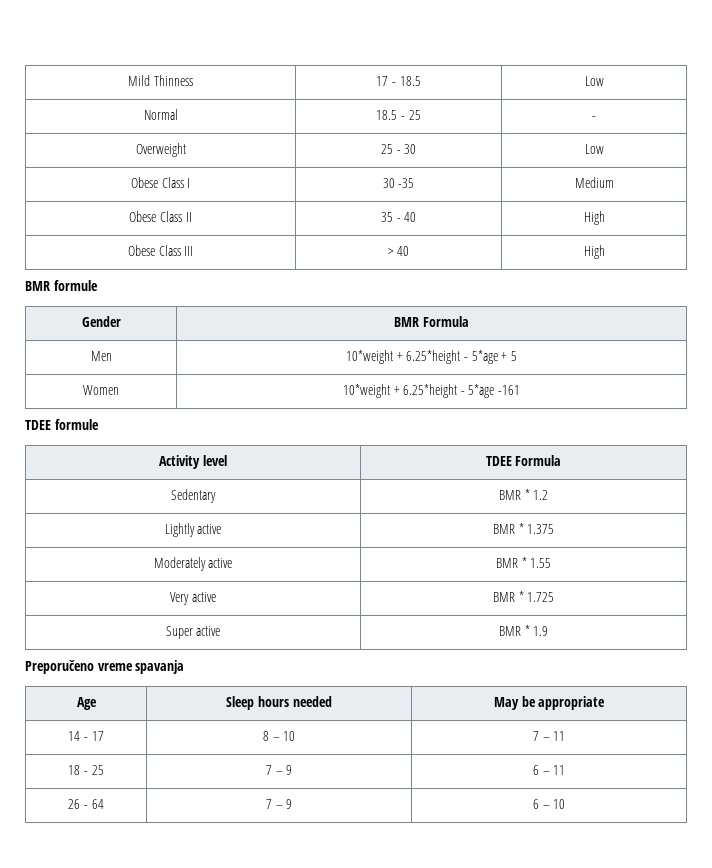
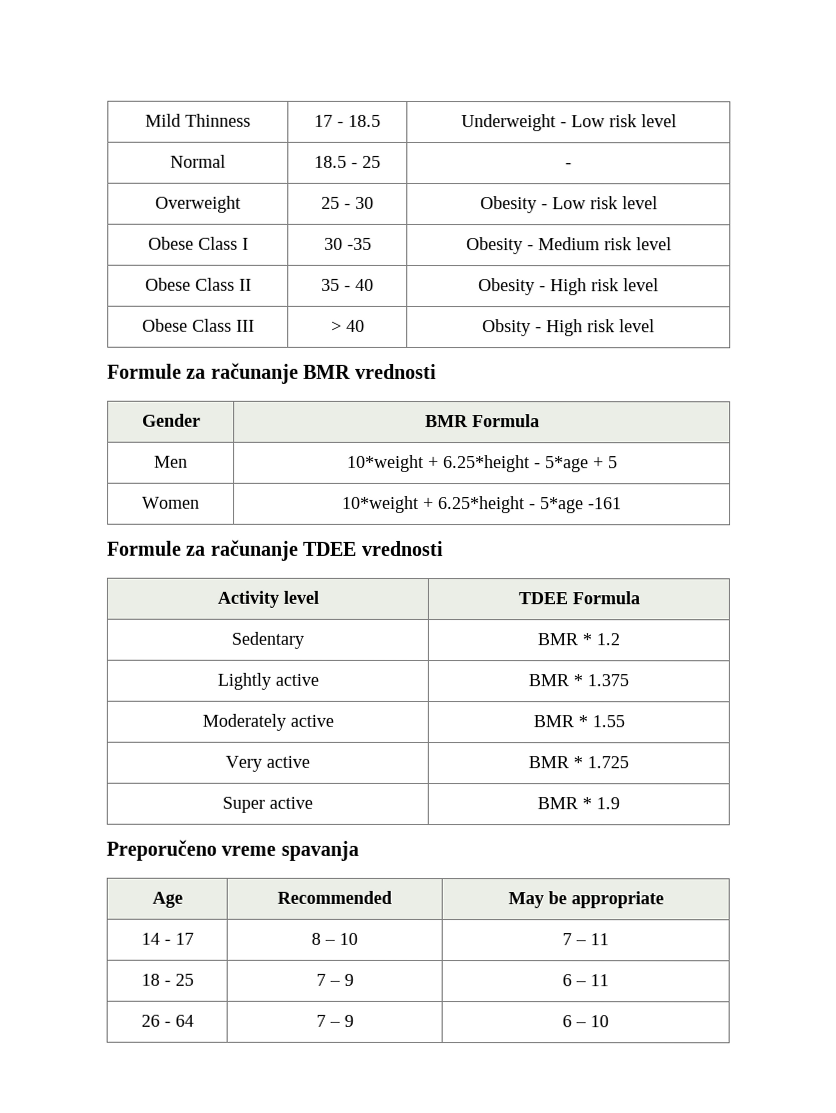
[584,76,604,86] Low -> [460,114,677,132] Underweight - Low risk level
[584,144,604,154] Low -> [479,196,658,214] Obesity - Low risk level
(415, 183) none -> [465,237,534,255] Obesity -
(614, 182) none -> [603,237,672,251] risk level
[583,211,605,225] High -> [478,278,659,296] Obesity - High risk level
[583,245,605,259] [25,280,98,291] High // BMR formule -> [482,319,655,337] [107,362,437,384] Obsity - High risk level // Formule za računanje BMR vrednosti
[25,419,99,430] TDEE formule -> [107,539,444,561] Formule za računanje TDEE vrednosti
[226,696,332,710] Sleep hours needed -> [277,890,392,904] Recommended

